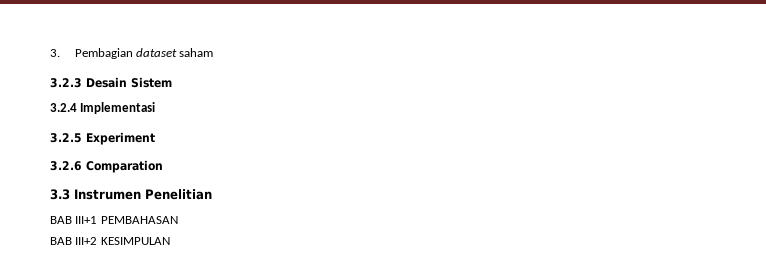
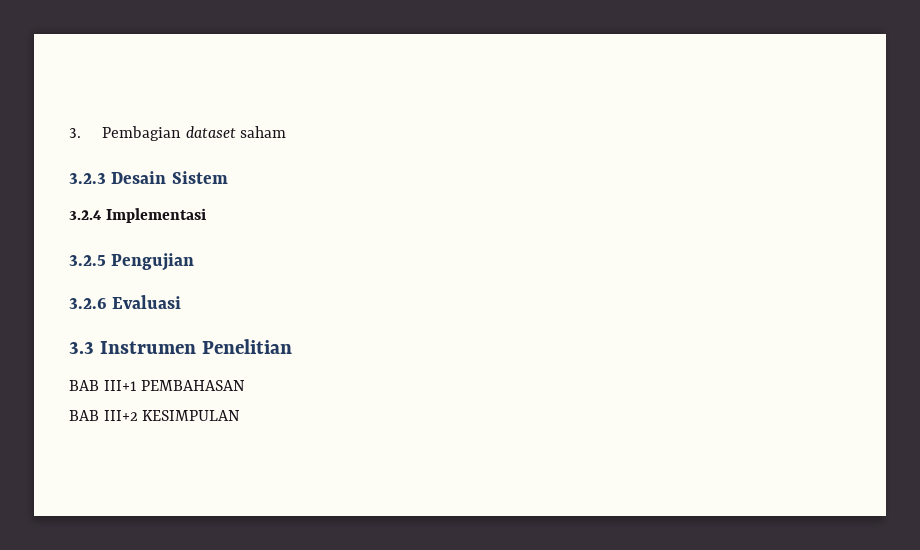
[86,132,155,145] Experiment -> [111,253,195,271] Pengujian
[86,160,163,173] Comparation -> [112,295,182,309] Evaluasi

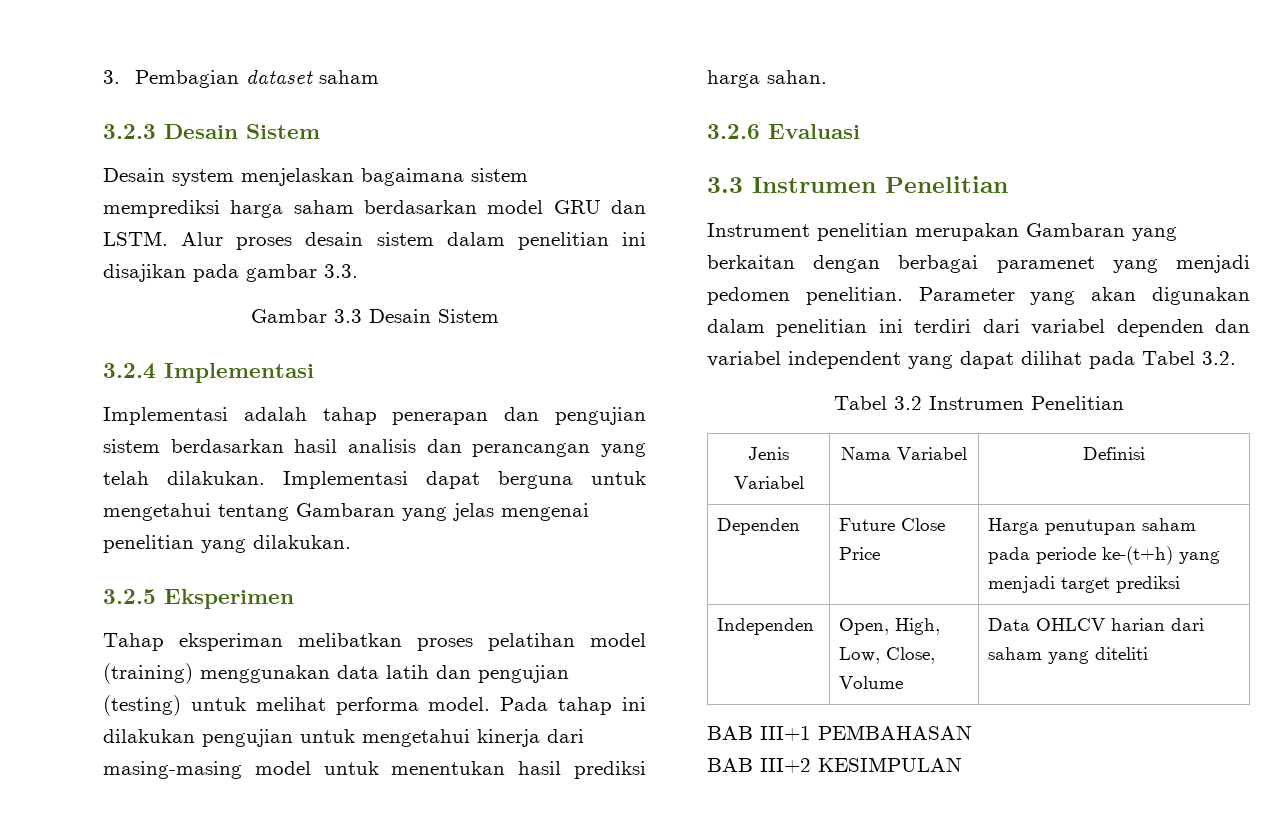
[69,208,206,223] [69,253,195,271] 3.2.4 Implementasi // 3.2.5 Pengujian -> [103,168,528,186] [103,200,646,218] [103,231,647,250] [103,264,358,282] [250,309,499,323] [103,363,314,383] [103,407,646,425] [103,439,646,457] [103,471,646,489] [103,503,589,521] [103,535,351,553] [103,589,294,609] [103,633,646,651] [103,663,569,684] [103,695,646,716] [103,729,584,747] [103,761,646,779] [707,70,827,88] Desain system menjelaskan bagaimana sistem memprediksi harga saham berdasarkan model GRU dan LSTM. Alur proses desain sistem dalam penelitian ini disajikan pada gambar 3.3. // Gambar 3.3 Desain Sistem // 3.2.4 Implementasi // Implementasi adalah tahap penerapan dan pengujian sistem berdasarkan hasil analisis dan perancangan yang telah dilakukan. Implementasi dapat berguna untuk mengetahui tentang Gambaran yang jelas mengenai penelitian yang dilakukan. // 3.2.5 Eksperimen // Tahap eksperiman melibatkan proses pelatihan model (training) menggunakan data latih dan pengujian (testing) untuk melihat performa model. Pada tahap ini dilakukan pengujian untuk mengetahui kinerja dari masing-masing model untuk menentukan hasil prediksi harga sahan.
(292, 346) none -> [707,223,1177,241] [707,255,1250,273] [707,287,1250,305] [707,319,1250,337] [707,351,1236,369] [833,396,1124,410] [748,447,789,460] [733,476,804,489] [841,447,967,460] [1083,447,1145,460] [716,518,800,535] [838,518,945,531] [838,547,880,560] [987,518,1196,535] [987,546,1220,565] [987,576,1180,593] [716,618,814,635] [838,618,940,635] [838,647,935,664] [838,676,903,689] [987,618,1204,631] [987,647,1148,664] // Instrument penelitian merupakan Gambaran yang berkaitan dengan berbagai paramenet yang menjadi pedomen penelitian. Parameter yang akan digunakan dalam penelitian ini terdiri dari variabel dependen dan variabel independent yang dapat dilihat pada Tabel 3.2. // Tabel 3.2 Instrumen Penelitian // Jenis Variabel | Nama Variabel | Definisi // Dependen | Future Close Price | Harga penutupan saham pada periode ke-(t+h) yang menjadi target prediksi // Independen | Open, High, Low, Close, Volume | Data OHLCV harian dari saham yang diteliti

